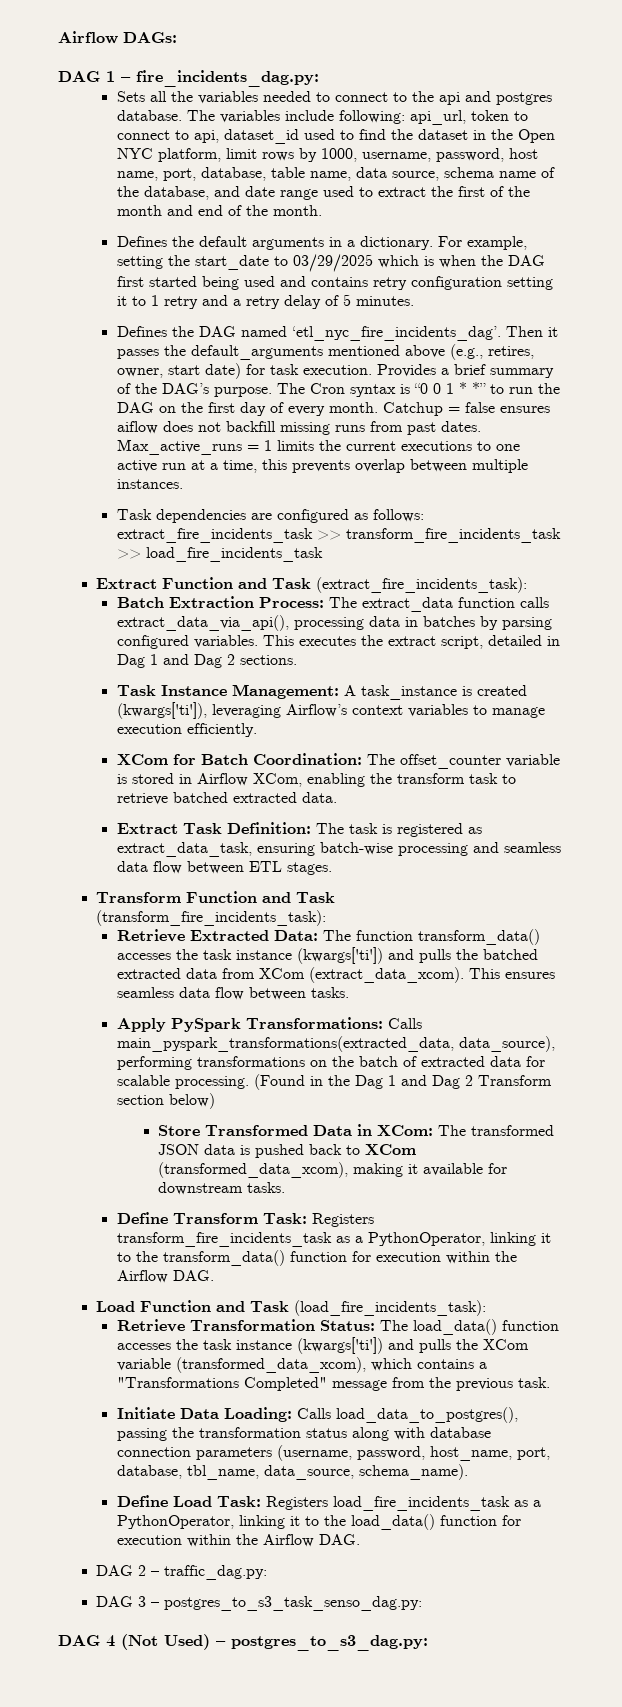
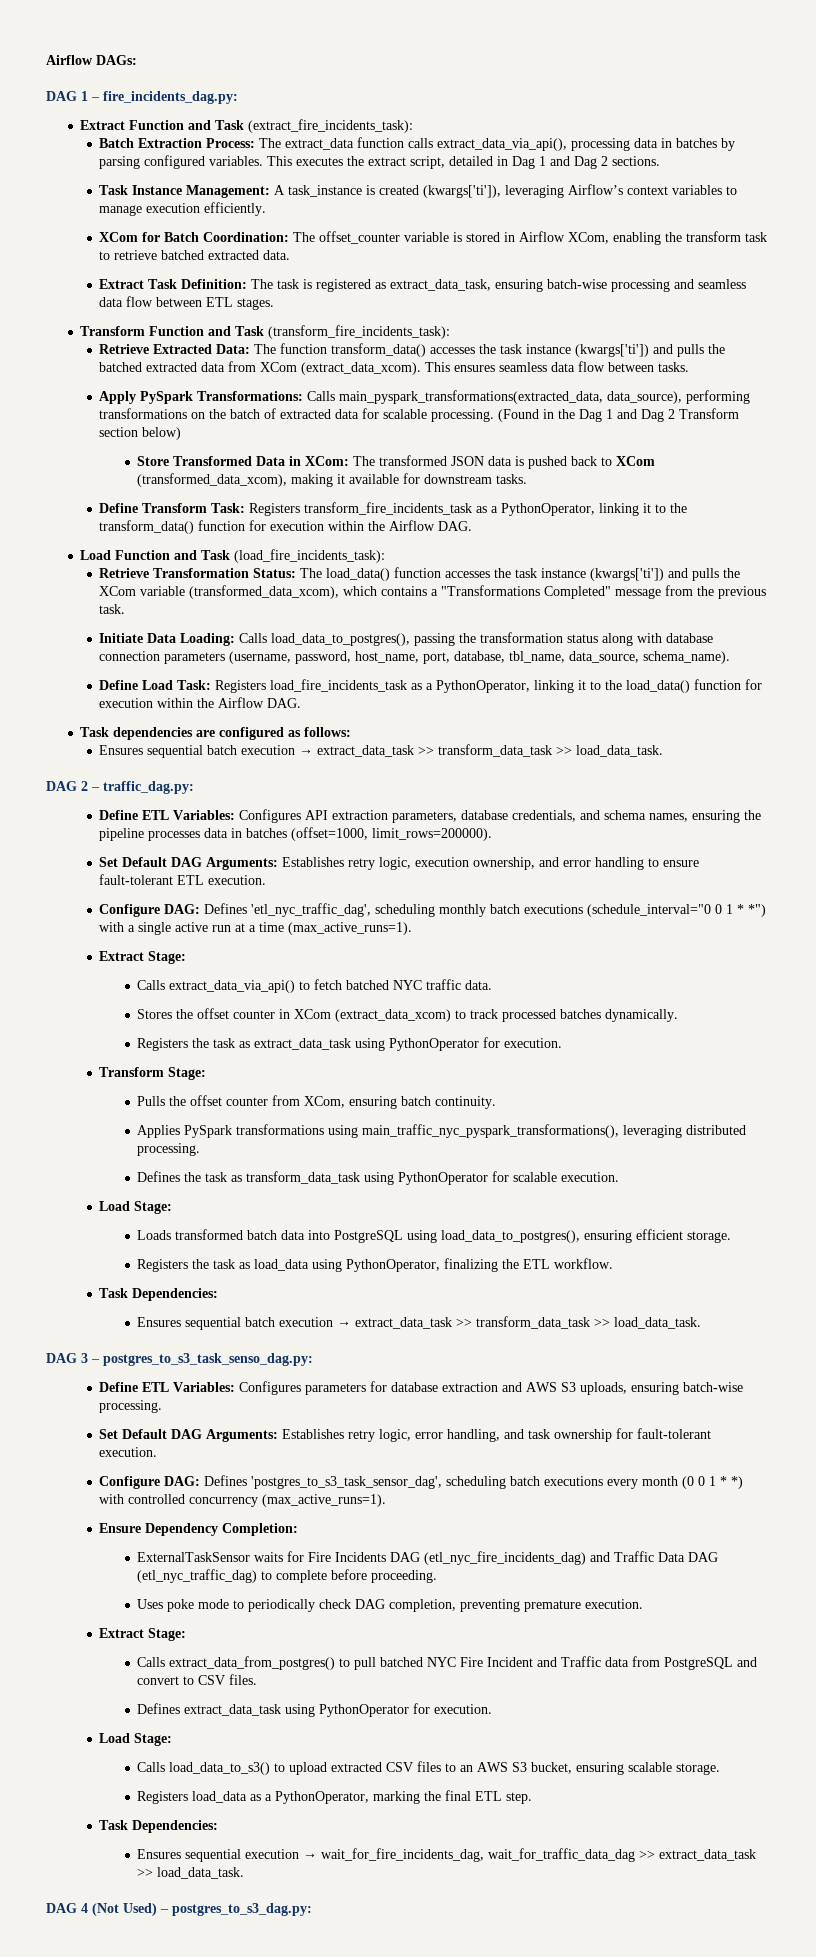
[116,91,552,105] [116,110,528,125] [116,129,555,144] [116,148,538,162] [116,167,555,181] [116,186,530,200] [116,205,322,216] [116,236,527,250] [116,254,545,272] [116,276,553,290] [116,294,414,309] [116,326,558,341] [116,344,534,360] [116,363,554,379] [116,382,560,397] [116,402,550,416] [116,421,481,435] [116,439,520,455] [116,459,528,473] [116,479,183,489] [116,509,424,523] [116,528,561,543] [116,547,323,562] // Sets all the variables needed to connect to the api and postgres database. The variables include following: api_url, token to connect to api, dataset_id used to find the dataset in the Open NYC platform, limit rows by 1000, username, password, host name, port, database, table name, data source, schema name of the database, and date range used to extract the first of the month and end of the month. // Defines the default arguments in a dictionary. For example, setting the start_date to 03/29/2025 which is when the DAG first started being used and contains retry configuration setting it to 1 retry and a retry delay of 5 minutes. // Defines the DAG named ‘etl_nyc_fire_incidents_dag’. Then it passes the default_arguments mentioned above (e.g., retires, owner, start date) for task execution. Provides a brief summary of the DAG’s purpose. The Cron syntax is “0 0 1 * *” to run the DAG on the first day of every month. Catchup = false ensures aiflow does not backfill missing runs from past dates. Max_active_runs = 1 limits the current executions to one active run at a time, this prevents overlap between multiple instances. // Task dependencies are configured as follows: extract_fire_incidents_task >> transform_fire_incidents_task >> load_fire_incidents_task -> (238, 97) none
[96,1565,268,1580] [96,1596,423,1611] DAG 2 – traffic_dag.py: // DAG 3 – postgres_to_s3_task_senso_dag.py: -> [80,727,352,740] [99,744,664,758] [46,781,194,794] [99,809,762,823] [99,827,493,841] [99,857,700,870] [99,874,267,885] [99,903,767,917] [99,922,413,935] [99,951,187,964] [137,979,493,993] [137,1008,679,1022] [137,1037,563,1051] [99,1067,207,1080] [137,1095,497,1109] [137,1124,747,1138] [137,1143,201,1156] [137,1171,620,1185] [99,1201,173,1214] [137,1229,732,1243] [137,1258,614,1272] [99,1288,219,1301] [137,1316,702,1330] [46,1353,313,1366] [99,1381,744,1395] [99,1400,163,1413] [99,1428,712,1442] [99,1447,158,1457] [99,1475,744,1489] [99,1494,387,1507] [99,1523,299,1536] [137,1551,719,1565] [137,1569,438,1583] [137,1599,644,1612] [99,1628,187,1641] [137,1656,758,1670] [137,1674,258,1685] [137,1703,493,1717] [99,1733,173,1746] [137,1761,721,1775] [137,1790,533,1804] [99,1820,219,1833] [137,1848,757,1862] [137,1867,245,1879] Task dependencies are configured as follows: // Ensures sequential batch execution → extract_data_task >> transform_data_task >> load_data_task. // DAG 2 – traffic_dag.py: // Define ETL Variables: Configures API extraction parameters, database credentials, and schema names, ensuring the pipeline processes data in batches (offset=1000, limit_rows=200000). // Set Default DAG Arguments: Establishes retry logic, execution ownership, and error handling to ensure fault-tolerant ETL execution. // Configure DAG: Defines 'etl_nyc_traffic_dag', scheduling monthly batch executions (schedule_interval="0 0 1 * *") with a single active run at a time (max_active_runs=1). // Extract Stage: // Calls extract_data_via_api() to fetch batched NYC traffic data. // Stores the offset counter in XCom (extract_data_xcom) to track processed batches dynamically. // Registers the task as extract_data_task using PythonOperator for execution. // Transform Stage: // Pulls the offset counter from XCom, ensuring batch continuity. // Applies PySpark transformations using main_traffic_nyc_pyspark_transformations(), leveraging distributed processing. // Defines the task as transform_data_task using PythonOperator for scalable execution. // Load Stage: // Loads transformed batch data into PostgreSQL using load_data_to_postgres(), ensuring efficient storage. // Registers the task as load_data using PythonOperator, finalizing the ETL workflow. // Task Dependencies: // Ensures sequential batch execution → extract_data_task >> transform_data_task >> load_data_task. // DAG 3 – postgres_to_s3_task_senso_dag.py: // Define ETL Variables: Configures parameters for database extraction and AWS S3 uploads, ensuring batch-wise processing. // Set Default DAG Arguments: Establishes retry logic, error handling, and task ownership for fault-tolerant execution. // Configure DAG: Defines 'postgres_to_s3_task_sensor_dag', scheduling batch executions every month (0 0 1 * *) with controlled concurrency (max_active_runs=1). // Ensure Dependency Completion: // ExternalTaskSensor waits for Fire Incidents DAG (etl_nyc_fire_incidents_dag) and Traffic Data DAG (etl_nyc_traffic_dag) to complete before proceeding. // Uses poke mode to periodically check DAG completion, preventing premature execution. // Extract Stage: // Calls extract_data_from_postgres() to pull batched NYC Fire Incident and Traffic data from PostgreSQL and convert to CSV files. // Defines extract_data_task using PythonOperator for execution. // Load Stage: // Calls load_data_to_s3() to upload extracted CSV files to an AWS S3 bucket, ensuring scalable storage. // Registers load_data as a PythonOperator, marking the final ETL step. // Task Dependencies: // Ensures sequential execution → wait_for_fire_incidents_dag, wait_for_traffic_data_dag >> extract_data_task >> load_data_task.

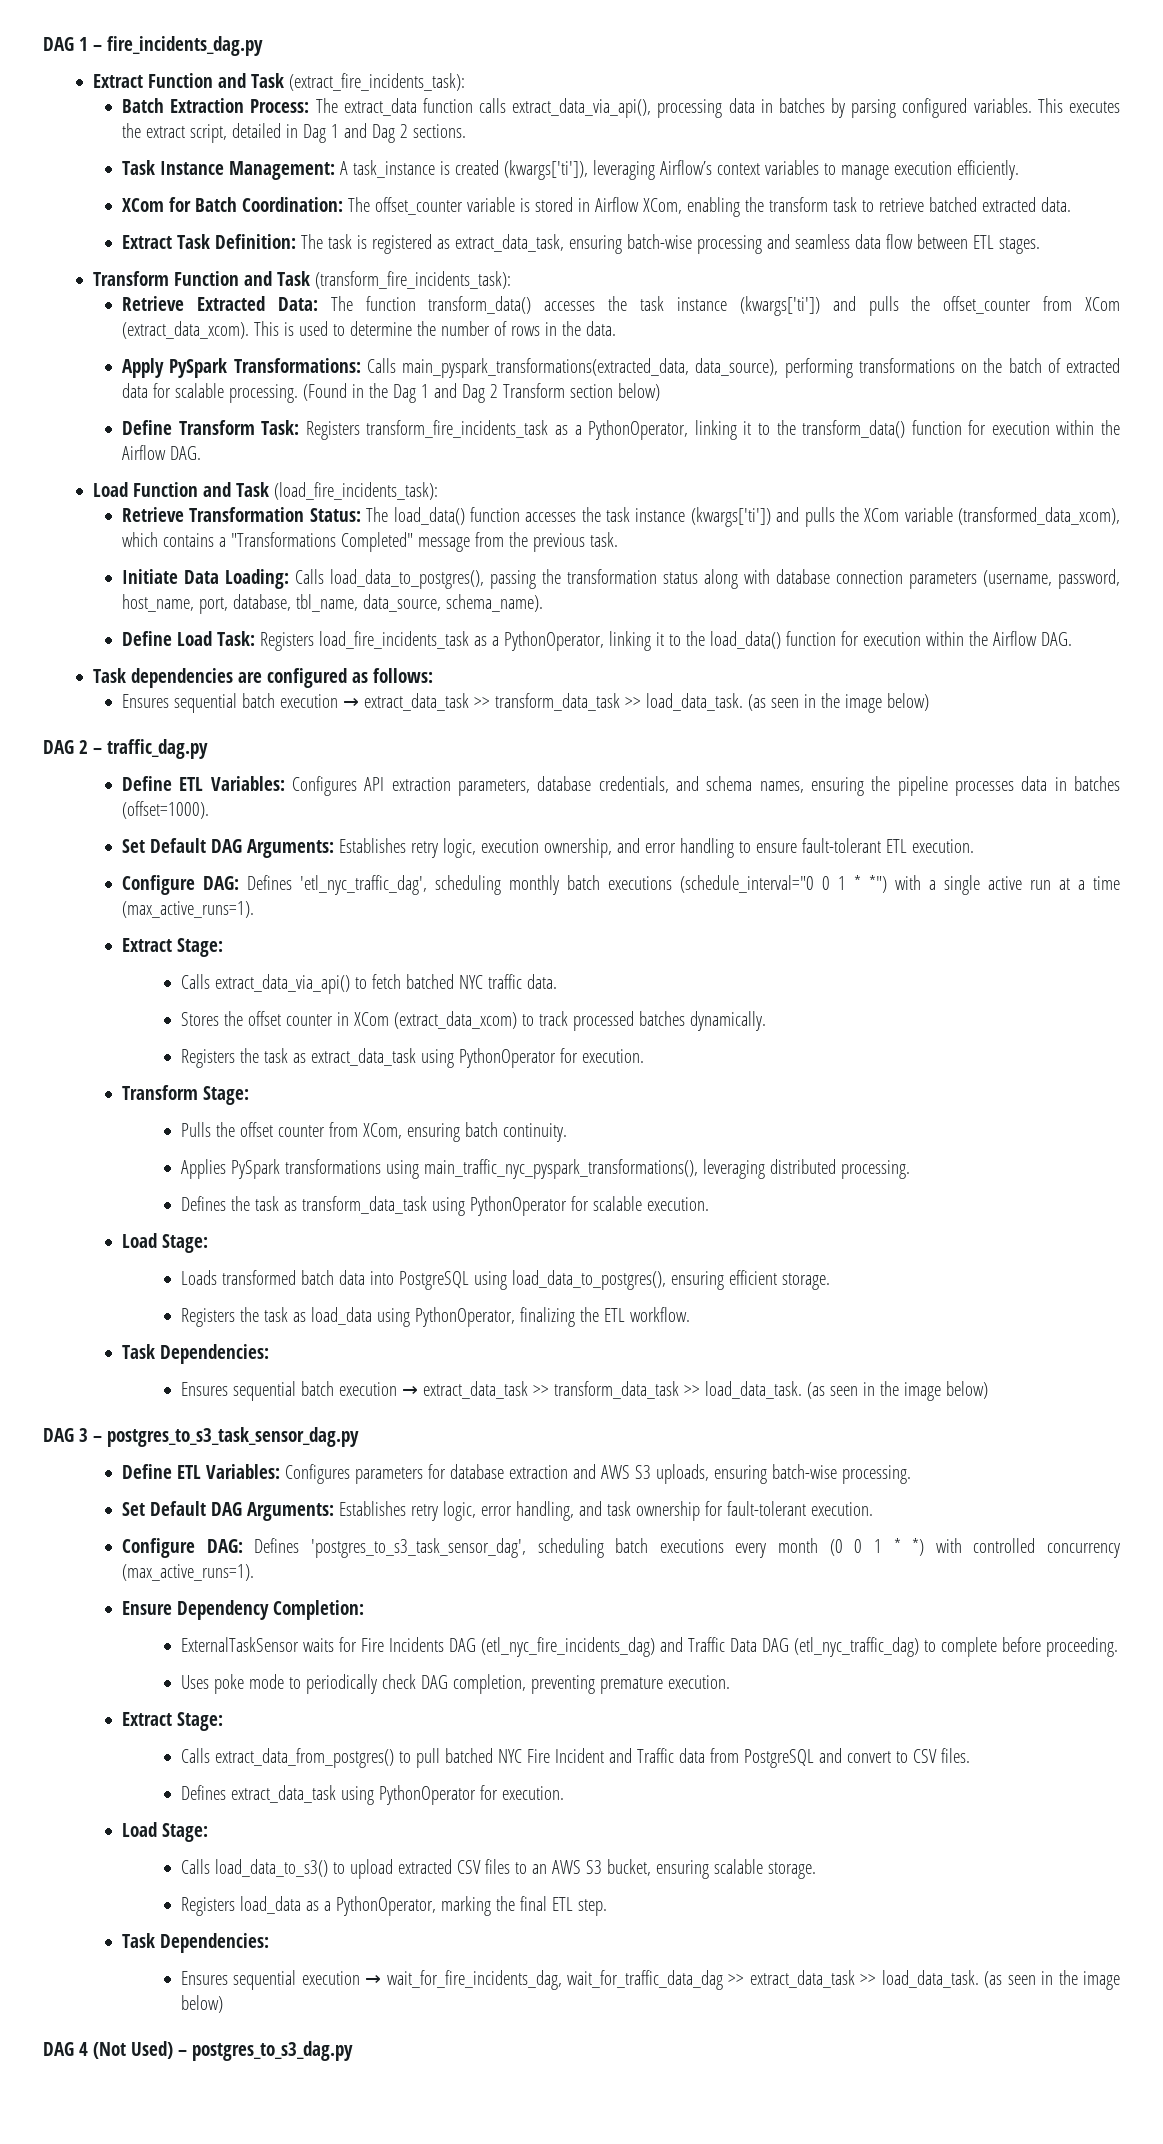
[46,55,137,65] Airflow DAGs: // -> (43, 44) none
[103,91,238,104] fire_incidents_dag.py: -> [107,36,263,56] fire_incidents_dag.py
[99,362,226,372] batched extracted data -> [943,296,1032,314] offset_counter
[454,361,690,372] ensures seamless data flow between tasks. -> [284,321,617,336] is used to determine the number of rows in the data.
[137,455,656,469] [137,473,528,487] // Store Transformed Data in XCom: The transformed JSON data is pushed back to XCom (transformed_data_xcom), making it available for downstream tasks. -> (660, 392) none
(664, 751) none -> [748,693,930,713] (as seen in the image below)
[103,781,194,794] traffic_dag.py: -> [107,739,208,759] traffic_dag.py
[291,827,493,841] (offset=1000, limit_rows=200000). -> [122,801,210,819] (offset=1000).
(702, 1323) none -> [806,1381,988,1401] (as seen in the image below)
[103,1353,313,1366] postgres_to_s3_task_senso_dag.py: -> [107,1427,359,1447] postgres_to_s3_task_sensor_dag.py
(245, 1873) none -> [984,1970,1120,1990] [180,1995,223,2013] (as seen in the image below)
[172,1903,312,1916] postgres_to_s3_dag.py: -> [192,2041,353,2061] postgres_to_s3_dag.py

